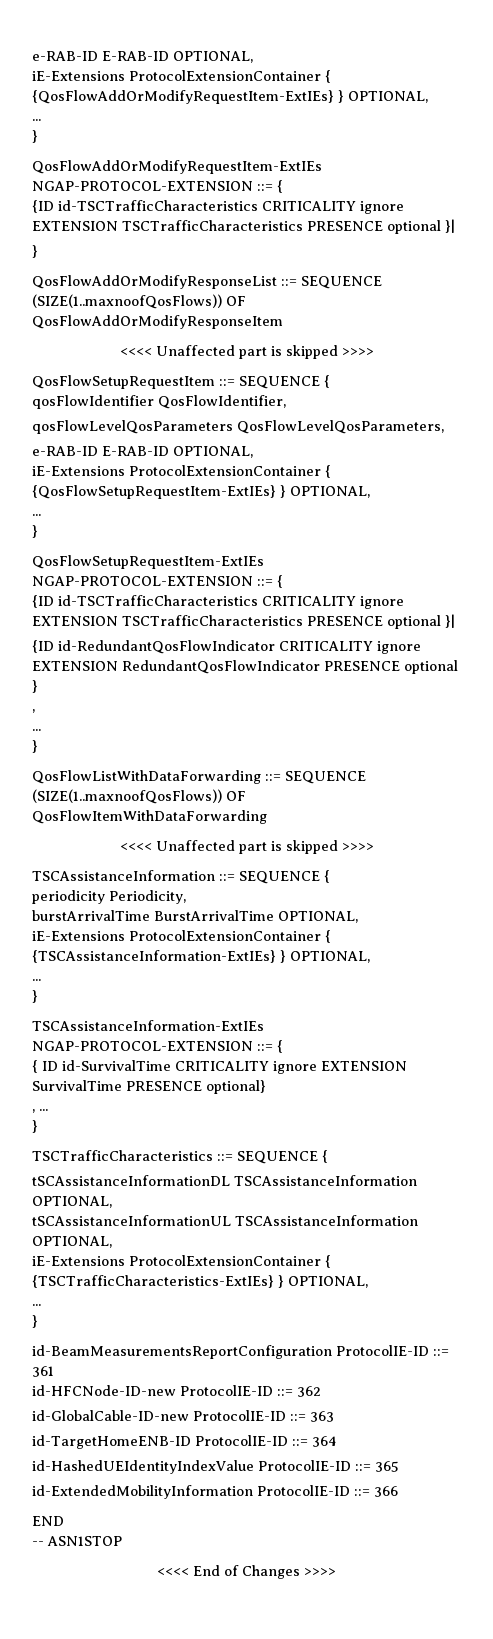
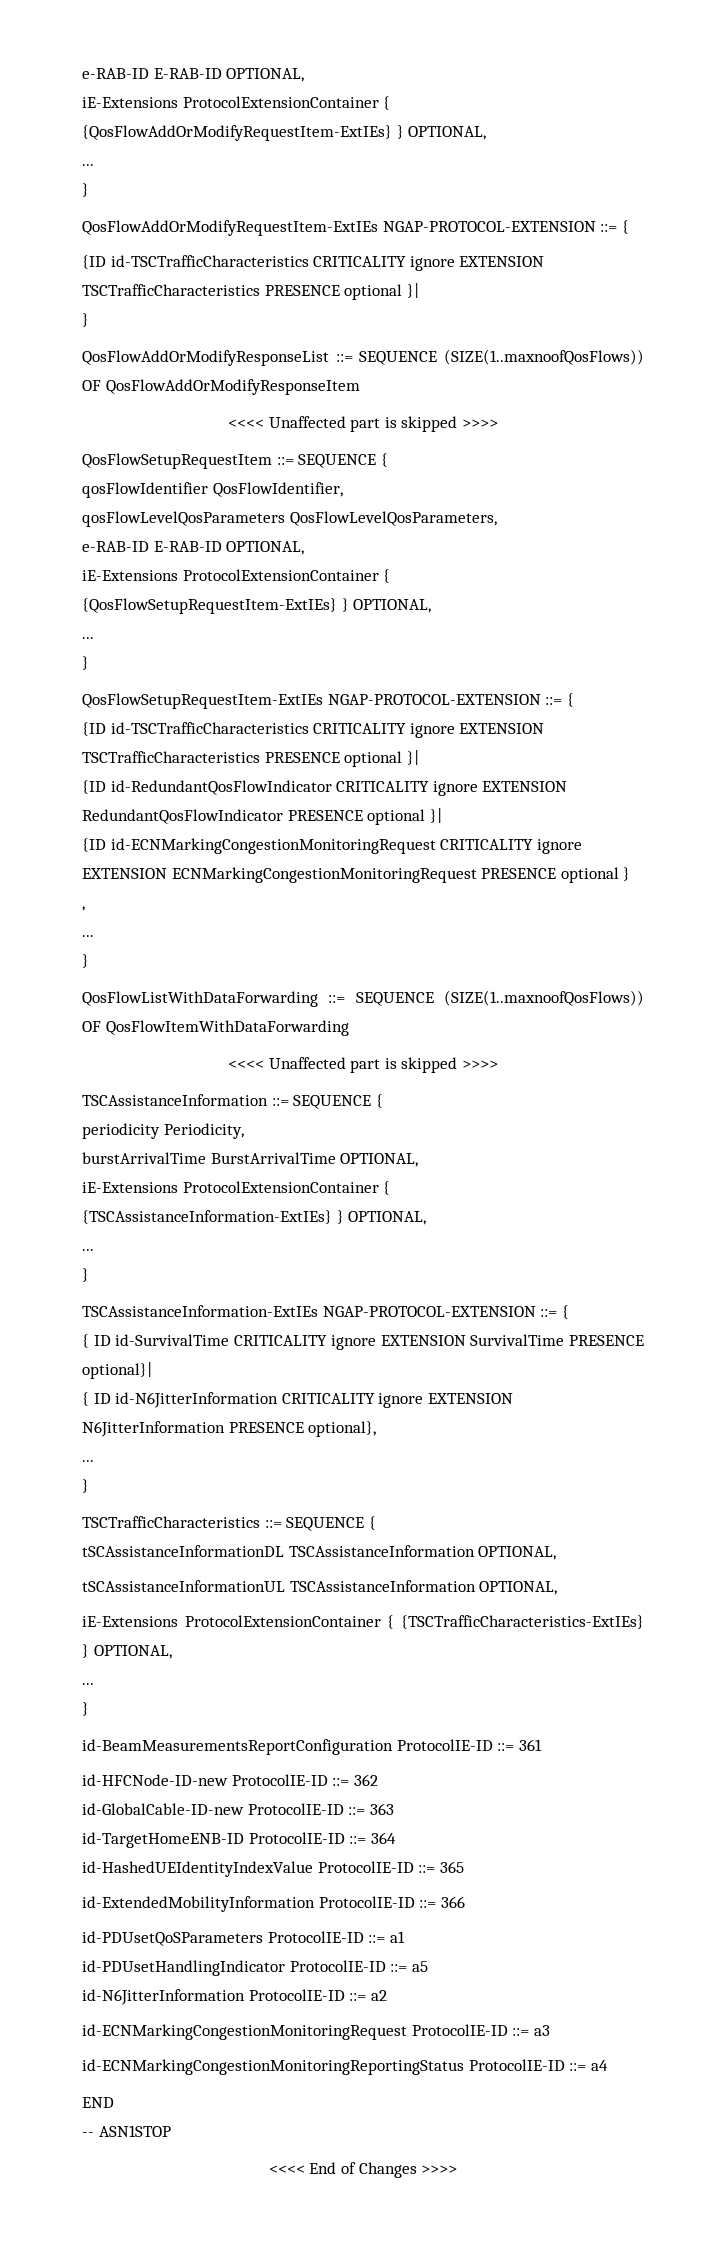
(458, 667) none -> [429,808,442,823] [82,838,582,854] [82,867,619,883] }| // {ID id-ECNMarkingCongestionMonitoringRequest CRITICALITY ignore EXTENSION ECNMarkingCongestionMonitoringRequest PRESENCE optional
[206,1080,266,1094] [32,1109,35,1113] optional} // , -> [82,1362,152,1379] [82,1392,513,1408] [82,1421,377,1437] optional}| // { ID id-N6JitterInformation CRITICALITY ignore EXTENSION N6JitterInformation PRESENCE optional}, //
(398, 1491) none -> [82,1931,405,1946] [82,1960,428,1976] [82,1989,387,2005] [82,2024,550,2040] [82,2059,608,2075] // id-PDUsetQoSParameters ProtocolIE-ID ::= a1 // id-PDUsetHandlingIndicator ProtocolIE-ID ::= a5 // id-N6JitterInformation ProtocolIE-ID ::= a2 // id-ECNMarkingCongestionMonitoringRequest ProtocolIE-ID ::= a3 // id-ECNMarkingCongestionMonitoringReportingStatus ProtocolIE-ID ::= a4

